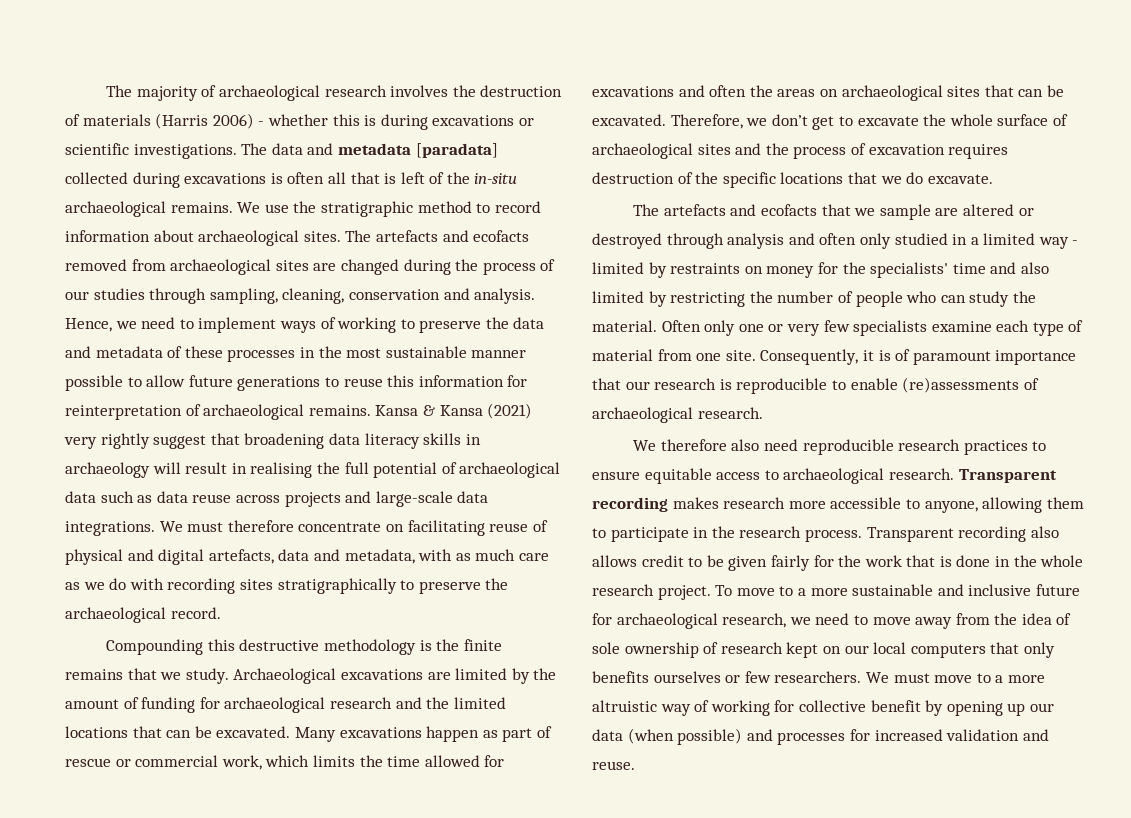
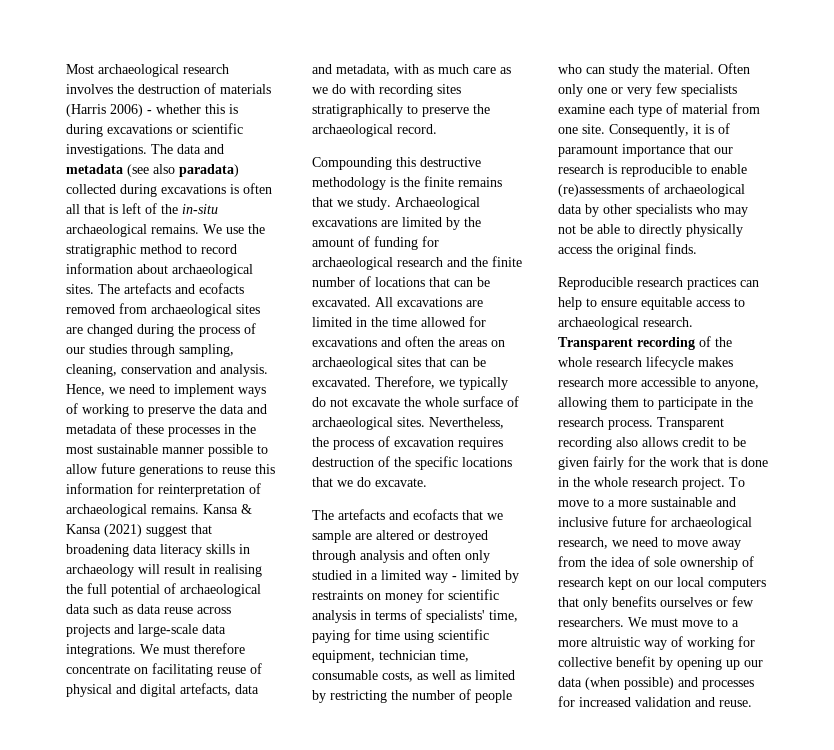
[106,85,217,101] The majority of -> [66,64,94,74] Most
[415,143,498,158] [paradata] -> [127,164,239,177] (see also paradata)
[64,433,150,449] very rightly -> (142, 530) none
[453,697,506,709] limited -> [492,256,522,267] [312,276,371,287] finite number of
[294,726,552,742] [65,755,355,770] Many excavations happen as part of rescue or commercial work, which limits -> [375,297,483,307] [312,317,367,327] All excavations are limited in
[771,114,853,130] don’t get to -> [459,377,508,390] [312,397,348,407] typically do not
[697,143,762,155] sites and -> [397,417,504,429] sites. Nevertheless,
[842,262,1049,278] the specialists' time and also -> [448,589,499,600] [312,609,518,623] [312,629,489,643] [312,650,469,663] [312,670,471,682] scientific analysis in terms of specialists' time, paying for time using scientific equipment, technician time, consumable costs, as well as
[697,407,763,419] [633,439,1028,455] research. // We therefore also need reproducible research practices -> [558,204,748,217] [558,224,743,237] [558,243,697,257] [558,277,759,290] [558,297,582,310] data by other specialists who may not be able to directly physically access the original finds. // Reproducible research practices can help
(668, 504) none -> [699,336,732,347] [558,356,694,370] of the whole research lifecycle

